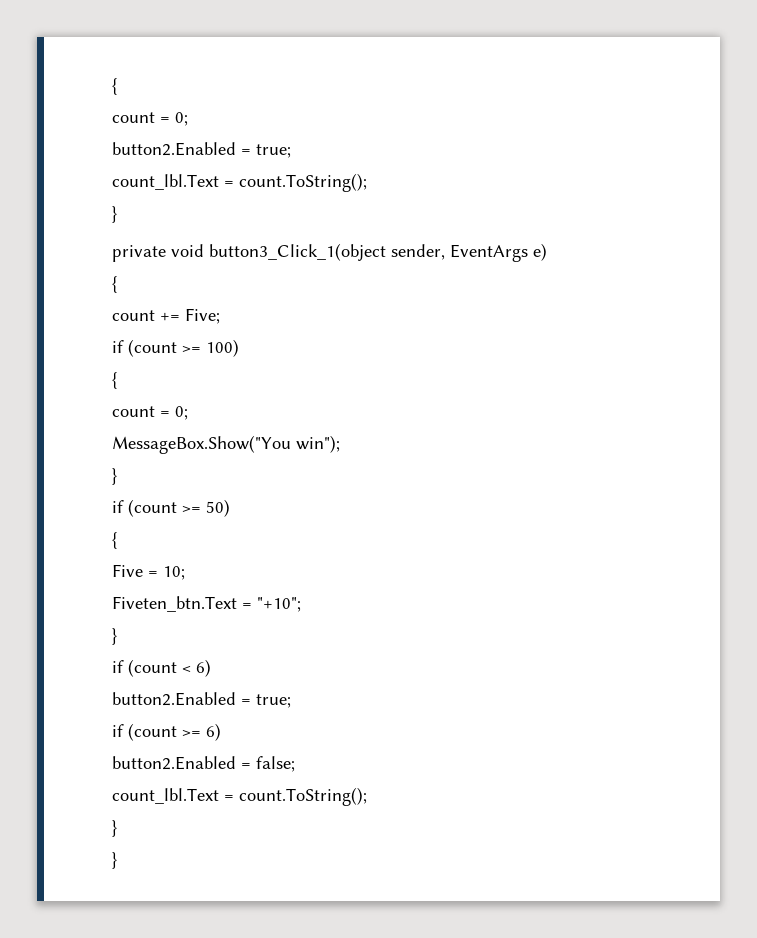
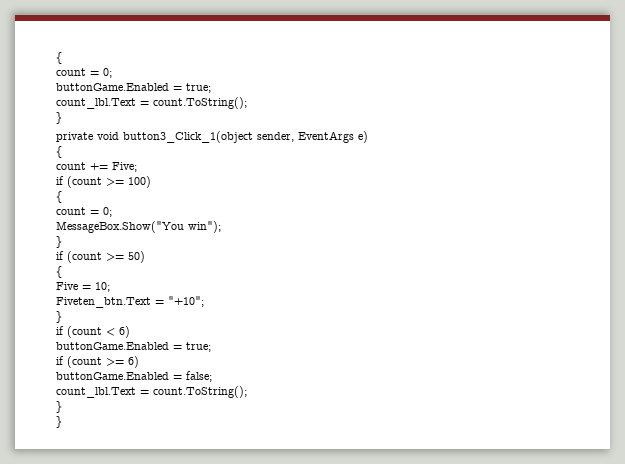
[112,78,117,95] [112,112,188,126] [112,142,236,156] { // count = 0; // button2.Enabled -> [56,52,62,64] [56,68,112,78] [56,83,169,91] { // count = 0; // buttonGame.Enabled
[112,692,236,706] button2.Enabled -> [56,342,169,350] buttonGame.Enabled
[112,756,236,770] button2.Enabled -> [56,372,169,380] buttonGame.Enabled

